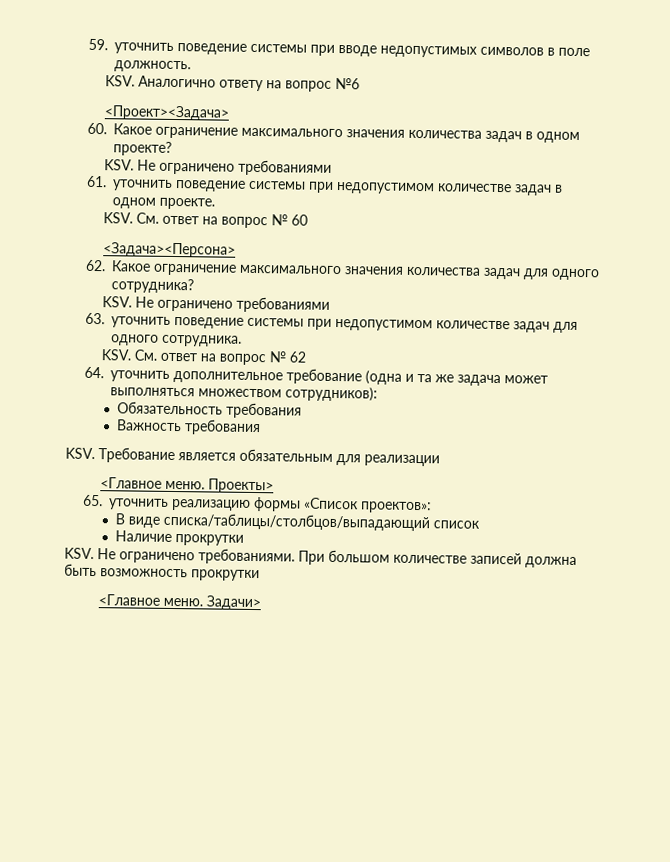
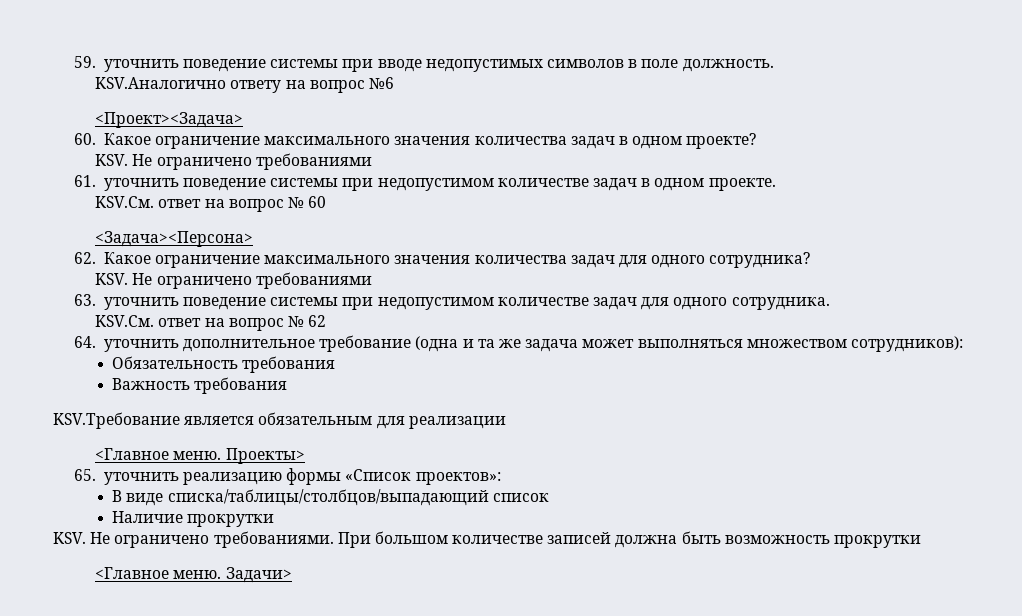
[105,75,217,88] KSV. Аналогично -> [95,77,227,89] KSV.Аналогично
[103,212,160,224] KSV. См. -> [95,196,155,208] KSV.См.
[101,349,158,361] KSV. См. -> [95,315,155,327] KSV.См.
[65,447,175,464] KSV. Требование -> [53,412,180,429] KSV.Требование

